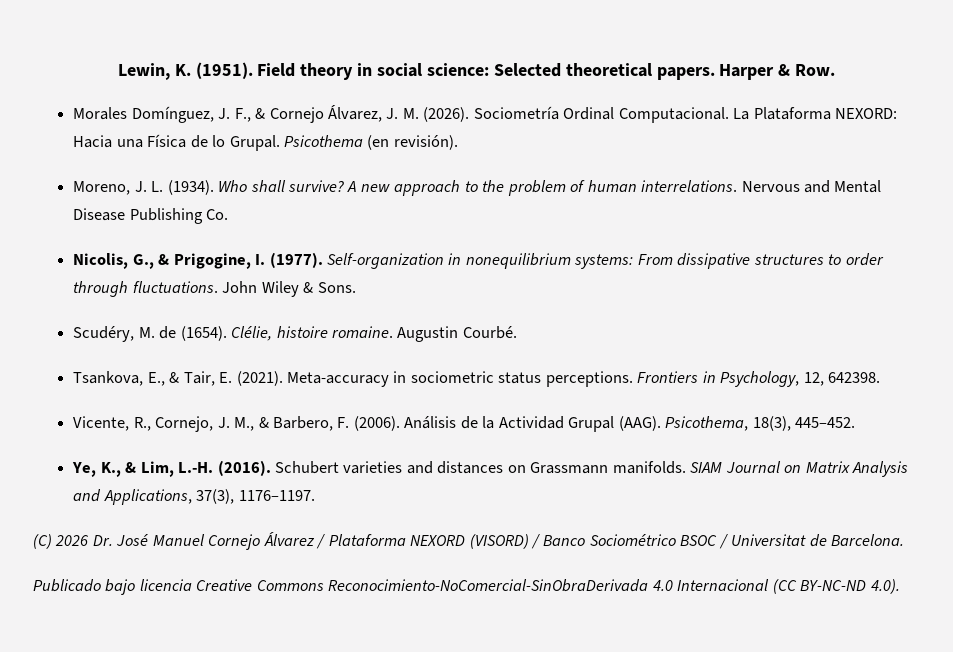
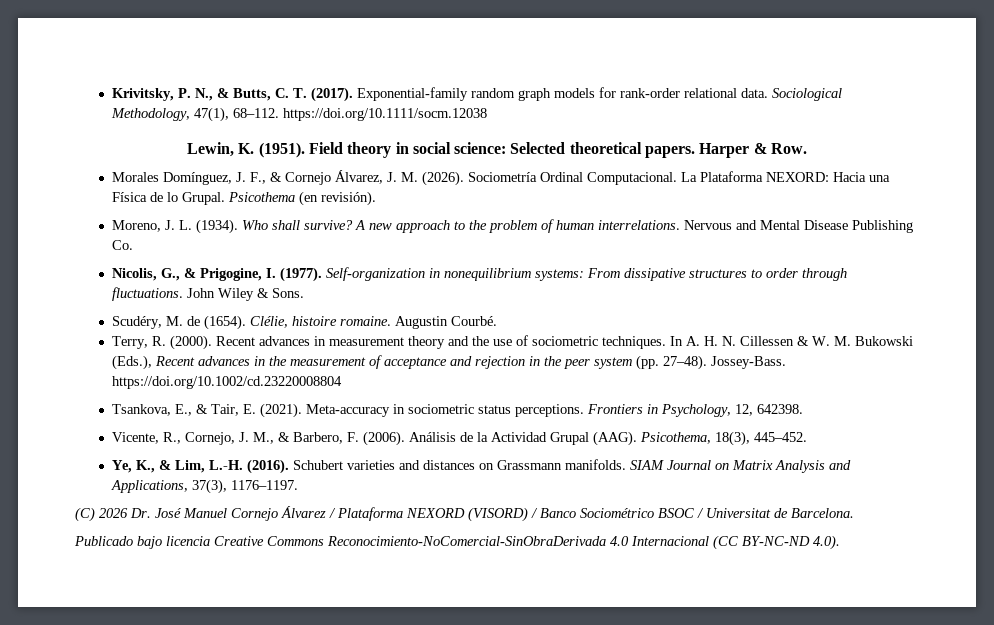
(117, 71) none -> [112,87,843,102] [111,107,488,122] Krivitsky, P. N., & Butts, C. T. (2017). Exponential-family random graph models for rank-order relational data. Sociological Methodology, 47(1), 68–112. https://doi.org/10.1111/socm.12038 //
(517, 332) none -> [112,335,914,350] [112,355,787,370] [112,376,343,389] // Terry, R. (2000). Recent advances in measurement theory and the use of sociometric techniques. In A. H. N. Cillessen & W. M. Bukowski (Eds.), Recent advances in the measurement of acceptance and rejection in the peer system (pp. 27–48). Jossey-Bass. https://doi.org/10.1002/cd.23220008804

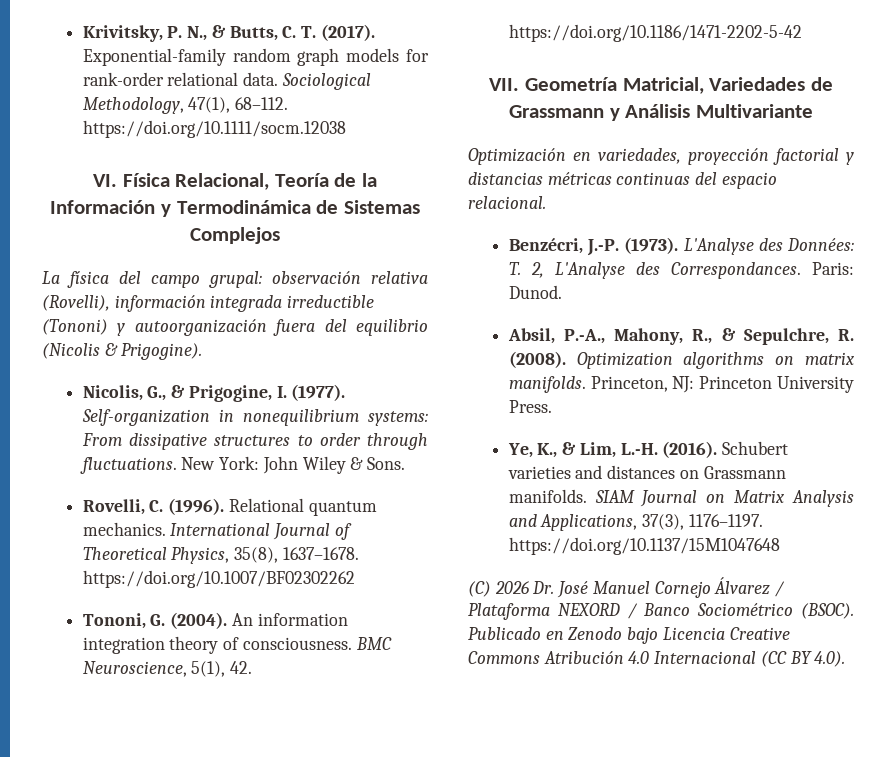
[186,142,808,158] [112,170,891,186] [112,191,377,206] [112,219,914,234] [112,240,134,250] Lewin, K. (1951). Field theory in social science: Selected theoretical papers. Harper & Row. // Morales Domínguez, J. F., & Cornejo Álvarez, J. M. (2026). Sociometría Ordinal Computacional. La Plataforma NEXORD: Hacia una Física de lo Grupal. Psicothema (en revisión). // Moreno, J. L. (1934). Who shall survive? A new approach to the problem of human interrelations. Nervous and Mental Disease Publishing Co. -> [93,173,377,190] [50,200,420,217] [190,227,280,244] [42,271,428,288] [42,295,375,312] [42,319,428,336] [42,343,203,360] VI. Física Relacional, Teoría de la Información y Termodinámica de Sistemas Complejos // La física del campo grupal: observación relativa (Rovelli), información integrada irreductible (Tononi) y autoorganización fuera del equilibrio (Nicolis & Prigogine).
(184, 294) none -> [181,456,260,470] New York:
[112,315,498,330] [112,335,914,350] [112,355,787,370] [112,376,343,389] [112,403,804,418] [112,431,808,446] Scudéry, M. de (1654). Clélie, histoire romaine. Augustin Courbé. // Terry, R. (2000). Recent advances in measurement theory and the use of sociometric techniques. In A. H. N. Cillessen & W. M. Bukowski (Eds.), Recent advances in the measurement of acceptance and rejection in the peer system (pp. 27–48). Jossey-Bass. https://doi.org/10.1002/cd.23220008804 // Tsankova, E., & Tair, E. (2021). Meta-accuracy in sociometric status perceptions. Frontiers in Psychology, 12, 642398. // Vicente, R., Cornejo, J. M., & Barbero, F. (2006). Análisis de la Actividad Grupal (AAG). Psicothema, 18(3), 445–452. -> [82,498,377,516] [82,522,352,540] [82,547,359,564] [82,570,355,588] [82,612,348,629] [82,636,392,654] [82,661,253,677] [508,24,802,42] [489,77,833,94] [509,104,813,121] [468,148,854,165] [468,172,777,189] [468,196,546,209] [508,237,854,256] [508,262,854,279] [508,285,562,299] [507,328,854,345] [508,351,855,369] [508,376,854,393] [508,400,552,413] Rovelli, C. (1996). Relational quantum mechanics. International Journal of Theoretical Physics, 35(8), 1637–1678. https://doi.org/10.1007/BF02302262 // Tononi, G. (2004). An information integration theory of consciousness. BMC Neuroscience, 5(1), 42. https://doi.org/10.1186/1471-2202-5-42 // VII. Geometría Matricial, Variedades de Grassmann y Análisis Multivariante // Optimización en variedades, proyección factorial y distancias métricas continuas del espacio relacional. // Benzécri, J.-P. (1973). L'Analyse des Données: T. 2, L'Analyse des Correspondances. Paris: Dunod. // Absil, P.-A., Mahony, R., & Sepulchre, R. (2008). Optimization algorithms on matrix manifolds. Princeton, NJ: Princeton University Press.
(299, 485) none -> [508,537,780,555] https://doi.org/10.1137/15M1047648
[468,507,528,522] (VISORD) -> (620, 609) none
[658,508,854,518] [74,536,210,549] BSOC / Universitat de Barcelona. // Publicado bajo licencia -> [801,603,854,619] [468,627,725,644] (BSOC). Publicado en Zenodo bajo Licencia
[327,536,606,546] Reconocimiento-NoComercial-SinObraDerivada -> [543,651,624,664] Atribución
[742,536,810,546] BY-NC-ND -> [789,651,812,664] BY

